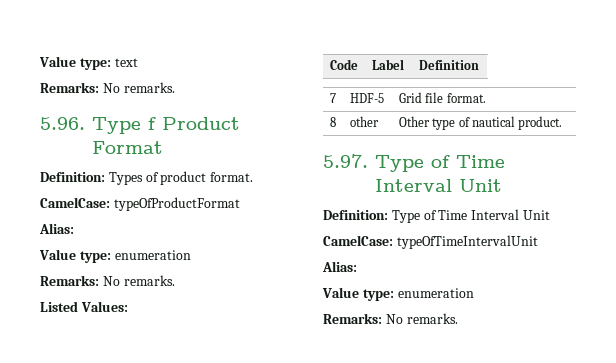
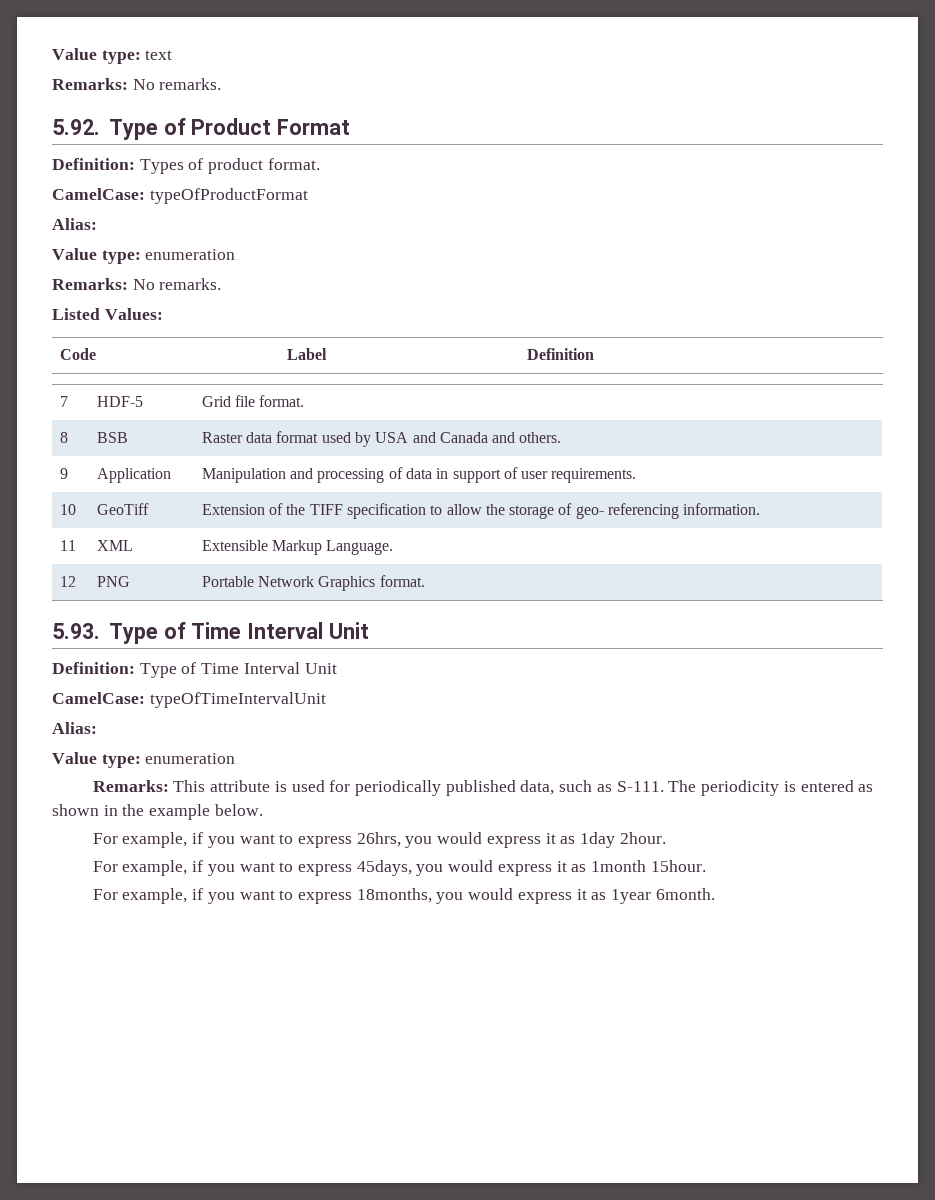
[40,117,156,134] 5.96. Type f -> [52,118,186,140] 5.92. Type of
[349,116,379,127] [398,116,563,130] [323,154,368,168] other | Other type of nautical product. // 5.97. -> [96,432,128,443] [201,431,562,447] [59,468,68,479] [96,468,171,483] [201,467,637,483] [59,504,76,515] [96,503,149,515] [201,503,761,519] [59,540,76,551] [96,540,133,551] [201,540,394,555] [59,576,76,587] [96,576,130,587] [201,575,425,591] [52,623,100,639] BSB | Raster data format used by USA and Canada and others. // 9 | Application | Manipulation and processing of data in support of user requirements. // 10 | GeoTiff | Extension of the TIFF specification to allow the storage of geo- referencing information. // 11 | XML | Extensible Markup Language. // 12 | PNG | Portable Network Graphics format. // 5.93.
[385,313,458,324] No remarks. -> [173,780,874,796] [52,804,263,820] [92,832,666,848] [92,860,706,876] [92,888,715,904] This attribute is used for periodically published data, such as S-111. The periodicity is entered as shown in the example below. // For example, if you want to express 26hrs, you would express it as 1day 2hour. // For example, if you want to express 45days, you would express it as 1month 15hour. // For example, if you want to express 18months, you would express it as 1year 6month.

